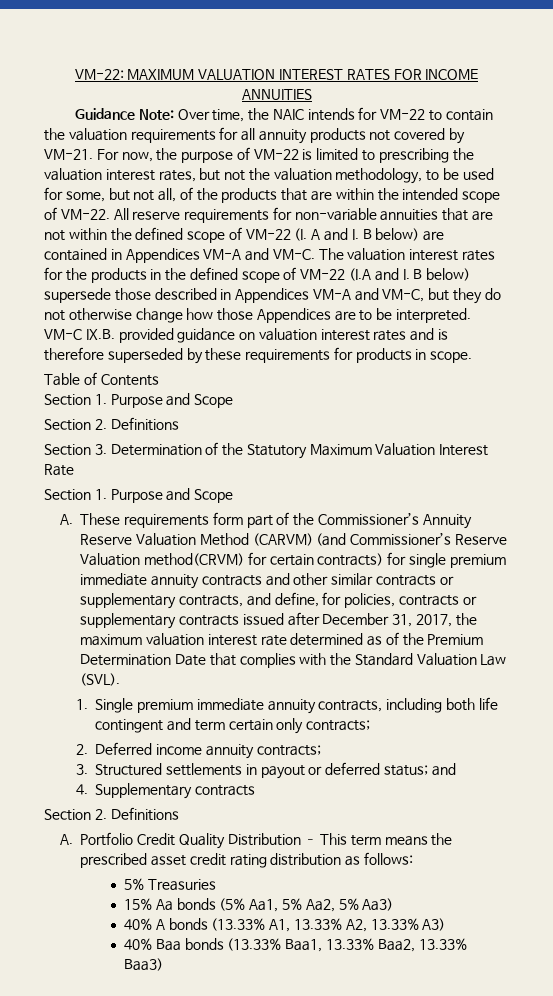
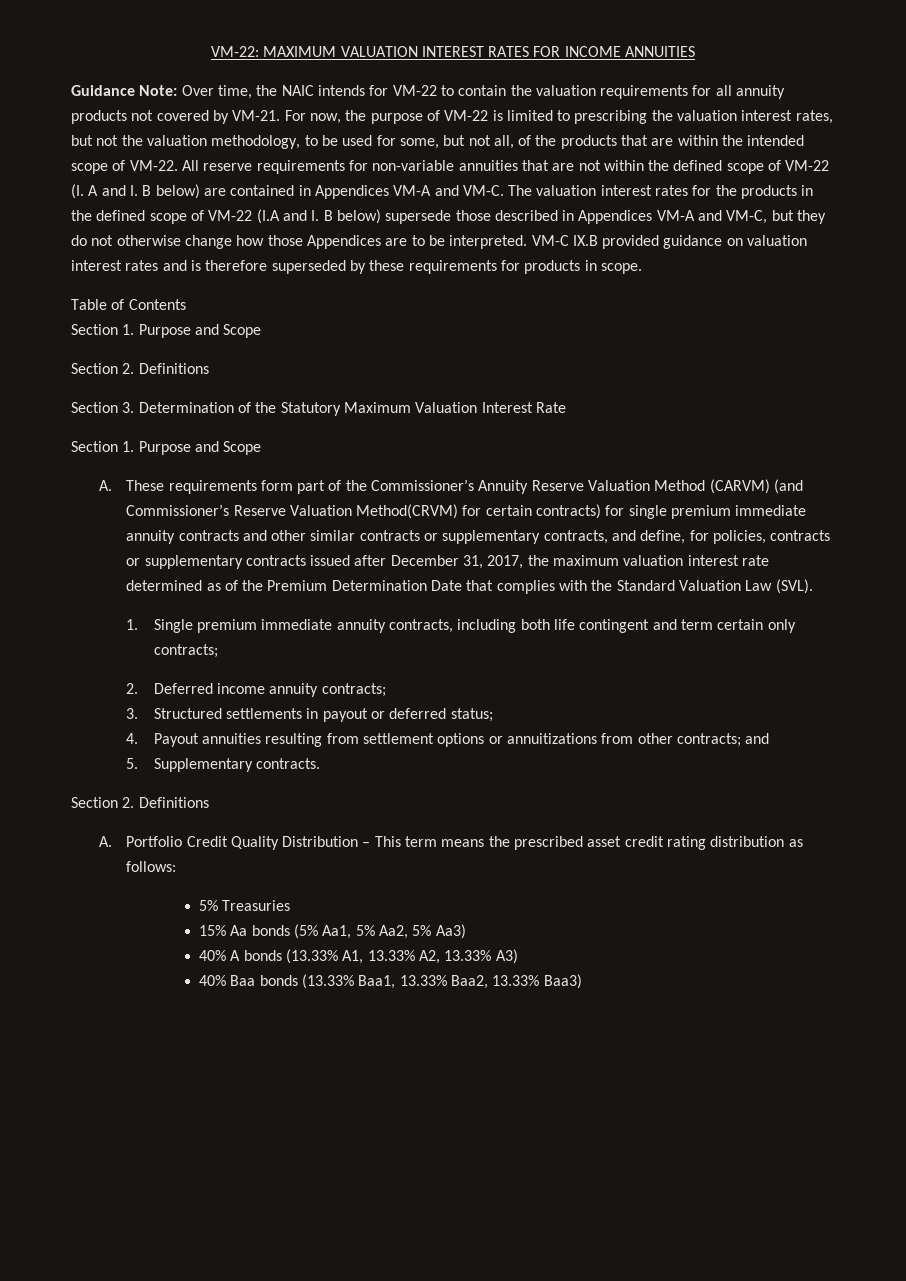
[85,329,115,340] IX.B. -> [572,235,598,246] IX.B
[143,553,244,566] method(CRVM) -> [356,504,459,519] Method(CRVM)
[431,763,456,776] [76,783,256,799] and // 4. Supplementary contracts -> [126,733,770,747] [126,758,321,772] // 4. Payout annuities resulting from settlement options or annuitizations from other contracts; and // 5. Supplementary contracts.

